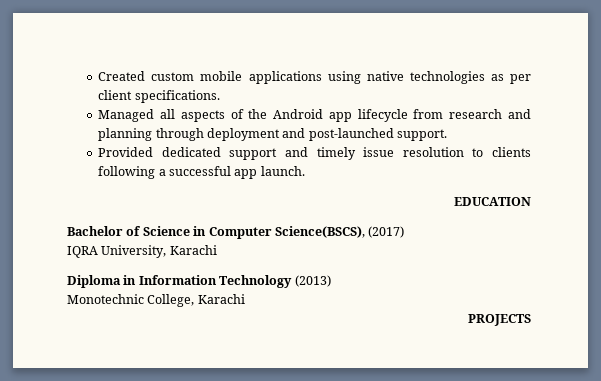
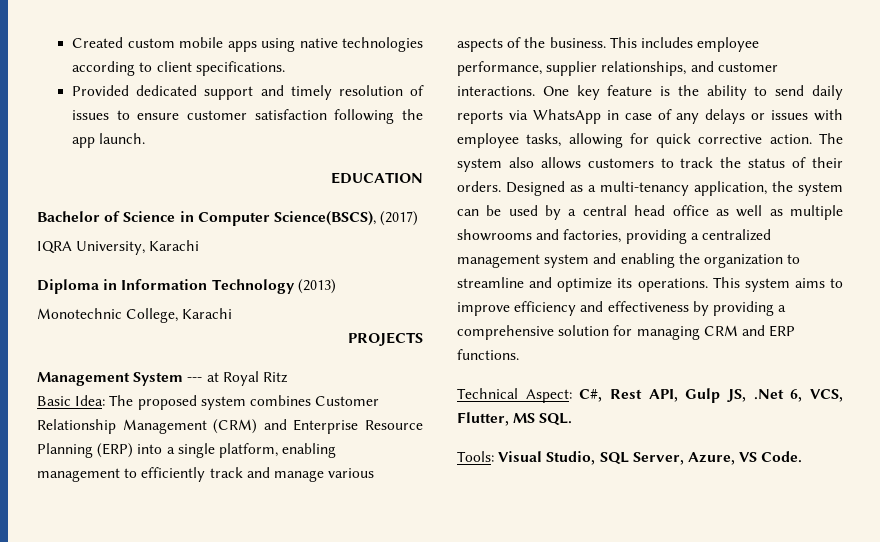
[248,71,322,84] applications -> [227,41,257,52] apps
[490,74,531,84] as per -> [72,61,153,76] according to
[98,109,531,122] [98,128,448,141] // Managed all aspects of the Android app lifecycle from research and planning through deployment and post-launched support. -> (285, 68) none
[363,147,531,157] [98,166,232,179] issue resolution to clients following a successful -> [338,85,424,96] [72,109,423,124] resolution of issues to ensure customer satisfaction following the
(531, 320) none -> [37,371,288,386] [37,395,380,410] [37,419,423,434] [37,443,337,458] [37,467,375,482] [457,37,760,52] [457,61,778,76] [457,85,843,100] [457,109,843,124] [457,133,843,148] [457,157,844,172] [457,181,843,196] [457,205,843,220] [457,229,771,244] [457,253,801,268] [457,277,843,292] [457,301,787,316] [457,325,796,340] [457,349,519,360] [457,388,843,403] [457,412,573,426] [457,451,803,465] // Management System --- at Royal Ritz // Basic Idea: The proposed system combines Customer Relationship Management (CRM) and Enterprise Resource Planning (ERP) into a single platform, enabling management to efficiently track and manage various aspects of the business. This includes employee performance, supplier relationships, and customer interactions. One key feature is the ability to send daily reports via WhatsApp in case of any delays or issues with employee tasks, allowing for quick corrective action. The system also allows customers to track the status of their orders. Designed as a multi-tenancy application, the system can be used by a central head office as well as multiple showrooms and factories, providing a centralized management system and enabling the organization to streamline and optimize its operations. This system aims to improve efficiency and effectiveness by providing a comprehensive solution for managing CRM and ERP functions. // Technical Aspect: C#, Rest API, Gulp JS, .Net 6, VCS, Flutter, MS SQL. // Tools: Visual Studio, SQL Server, Azure, VS Code.

